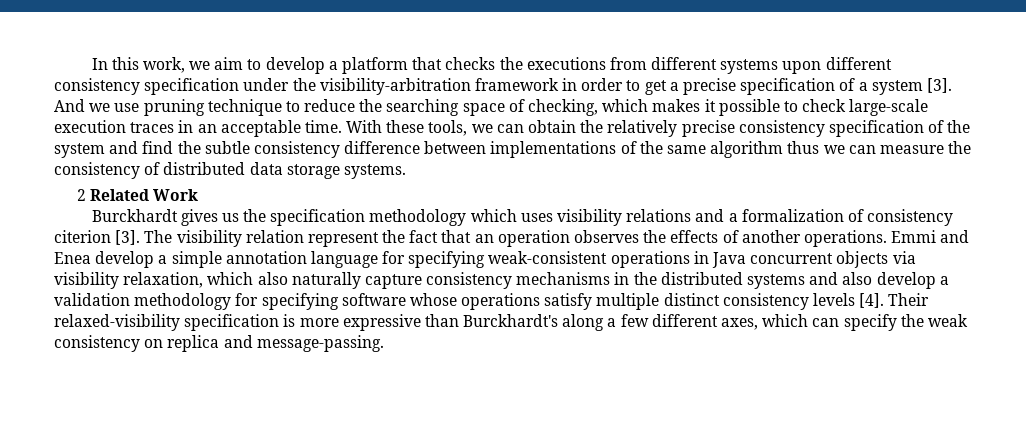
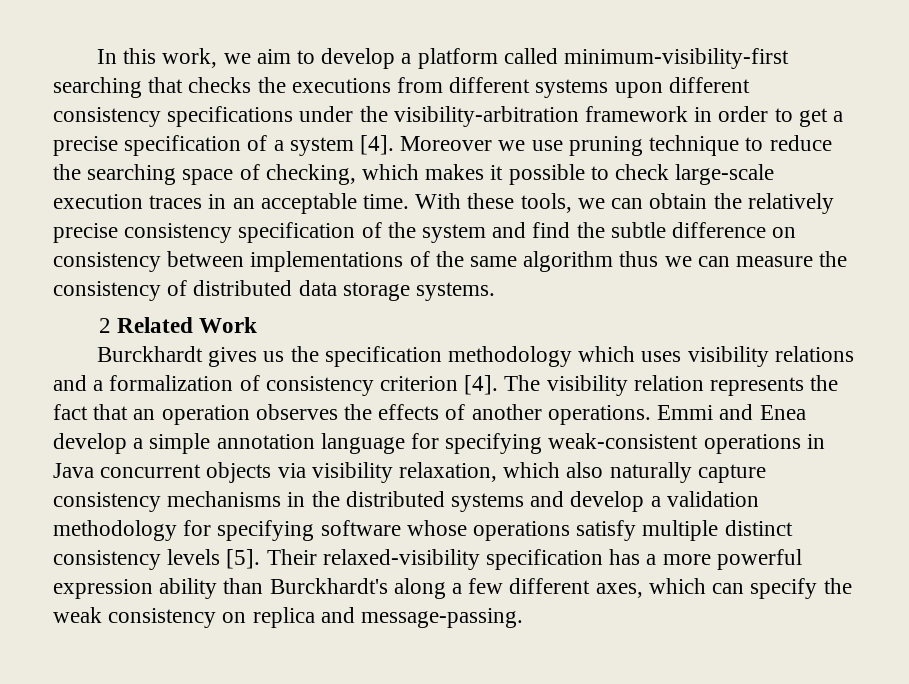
(408, 65) none -> [503,48,790,69] [53,77,142,98] called minimum-visibility-first searching
[144,78,240,95] specification -> [167,106,294,127] specifications
[926,78,952,93] [54,99,85,112] [3]. And -> [360,135,493,155] [4]. Moreover
[253,141,421,158] consistency difference -> [672,222,797,238] [53,252,161,272] difference on consistency
[54,230,141,245] citerion [3]. -> [380,375,499,395] criterion [4].
[307,232,379,247] represent -> [710,377,805,396] represents
[842,272,873,285] also -> (565, 499) none
[859,293,885,308] [4]. -> [226,549,261,569] [5].
[283,314,421,331] is more expressive -> [609,549,802,570] [53,578,218,599] has a more powerful expression ability

